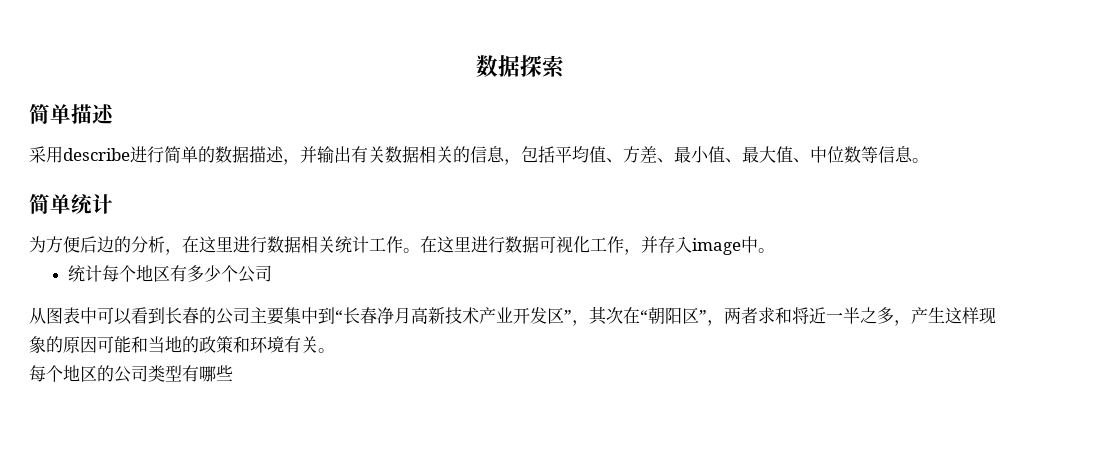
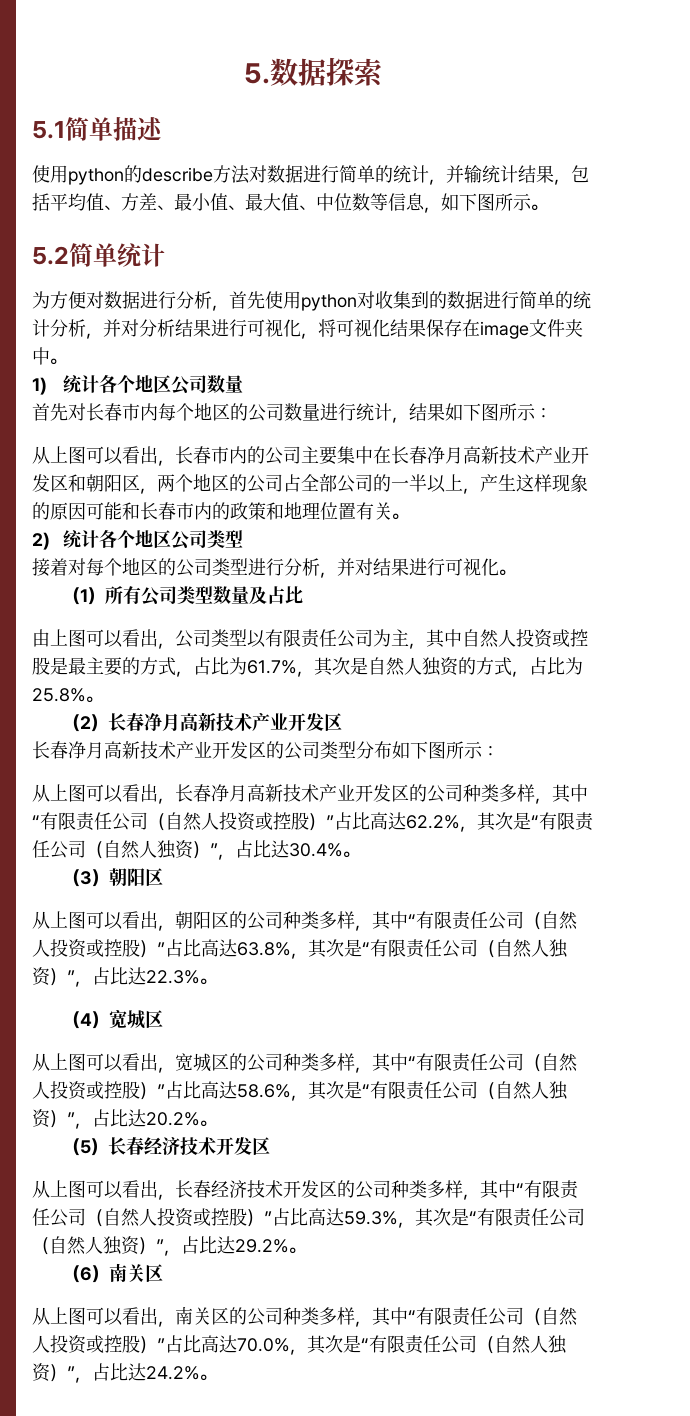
(475, 66) none -> [243,63,270,84] 5.
(564, 66) none -> [32,121,65,139] 5.1
[29,146,505,165] 采用describe进行简单的数据描述，并输出有关数据相关的信息 -> [32,165,554,185] 使用python的describe方法对数据进行简单的统计，并输统计结果
[912,158,929,163] 。 // -> [424,193,548,213] [32,246,69,265] ，如下图所示。 // 5.2
[80,236,775,255] [68,265,273,283] [29,307,199,325] 后边的分析，在这里进行数据相关统计工作。在这里进行数据可视化工作，并存入image中。 // 统计每个地区有多少个公司 // 从图表中可以看到长春 -> [86,291,591,311] [32,319,583,339] [32,347,67,365] [32,374,244,395] [32,403,552,423] [32,446,247,466] 对数据进行分析，首先使用python对收集到的数据进行简单的统计分析，并对分析结果进行可视化，将可视化结果保存在image文件夹中。 // 1)统计各个地区公司数量 // 首先对长春市内每个地区的公司数量进行统计，结果如下图所示： // 从上图可以看出，长春市内
[318,306,894,326] 到“长春净月高新技术产业开发区”，其次在“朝阳区”，两者求和将近一半之多 -> [373,446,589,464] [32,474,463,494] 在长春净月高新技术产业开发区和朝阳区，两个地区的公司占全部公司的一半以上
[148,336,335,353] 当地的政策和环境有关。 // -> [140,502,409,520] [32,529,244,550] [32,558,86,577] 长春市内的政策和地理位置有关。 // 2)统计各个地区公司类型 // 接着对
[182,365,233,382] 有哪些 -> [248,558,516,578] [63,586,304,606] [32,629,588,649] [32,657,583,677] [32,688,103,703] [63,713,343,732] [32,741,499,760] [32,784,588,804] [32,812,594,832] [32,840,360,860] [63,868,164,887] [32,911,578,931] [32,939,568,959] [32,967,217,987] [63,1009,164,1029] [32,1053,578,1073] [32,1081,568,1101] [32,1109,217,1129] [63,1136,271,1156] [32,1180,579,1200] [32,1208,585,1228] [32,1236,306,1256] [63,1263,164,1283] [32,1306,578,1327] [32,1335,567,1355] [32,1363,217,1383] 进行分析，并对结果进行可视化。 // （1）所有公司类型数量及占比 // 由上图可以看出，公司类型以有限责任公司为主，其中自然人投资或控股是最主要的方式，占比为61.7%，其次是自然人独资的方式，占比为25.8%。 // （2）长春净月高新技术产业开发区 // 长春净月高新技术产业开发区的公司类型分布如下图所示： // 从上图可以看出，长春净月高新技术产业开发区的公司种类多样，其中“有限责任公司（自然人投资或控股）”占比高达62.2%，其次是“有限责任公司（自然人独资）”，占比达30.4%。 // （3）朝阳区 // 从上图可以看出，朝阳区的公司种类多样，其中“有限责任公司（自然人投资或控股）”占比高达63.8%，其次是“有限责任公司（自然人独资）”，占比达22.3%。 // （4）宽城区 // 从上图可以看出，宽城区的公司种类多样，其中“有限责任公司（自然人投资或控股）”占比高达58.6%，其次是“有限责任公司（自然人独资）”，占比达20.2%。 // （5）长春经济技术开发区 // 从上图可以看出，长春经济技术开发区的公司种类多样，其中“有限责任公司（自然人投资或控股）”占比高达59.3%，其次是“有限责任公司（自然人独资）”，占比达29.2%。 // （6）南关区 // 从上图可以看出，南关区的公司种类多样，其中“有限责任公司（自然人投资或控股）”占比高达70.0%，其次是“有限责任公司（自然人独资）”，占比达24.2%。

